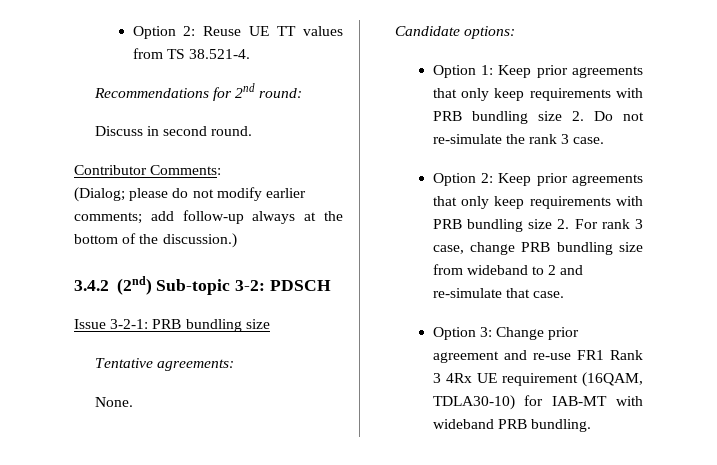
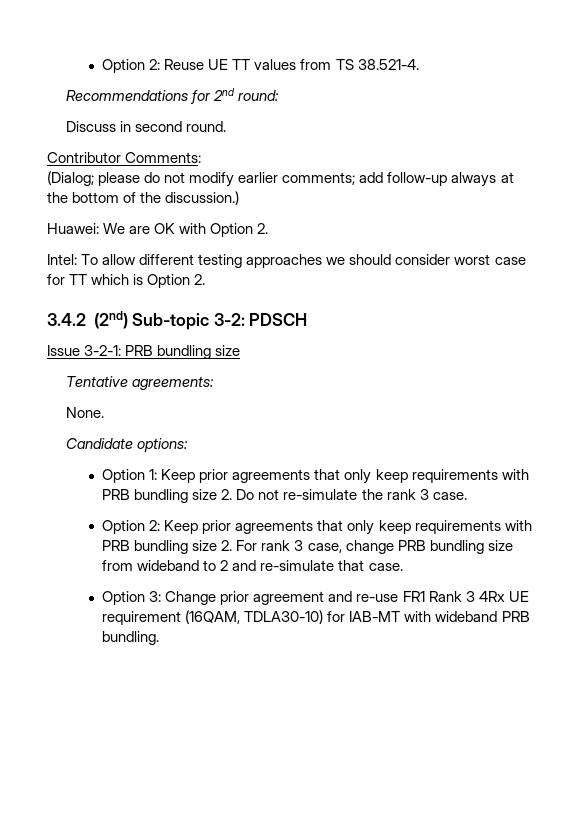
(237, 240) none -> [47,223,269,237] [47,254,526,268] [47,274,206,288] // Huawei: We are OK with Option 2. // Intel: To allow different testing approaches we should consider worst case for TT which is Option 2.

